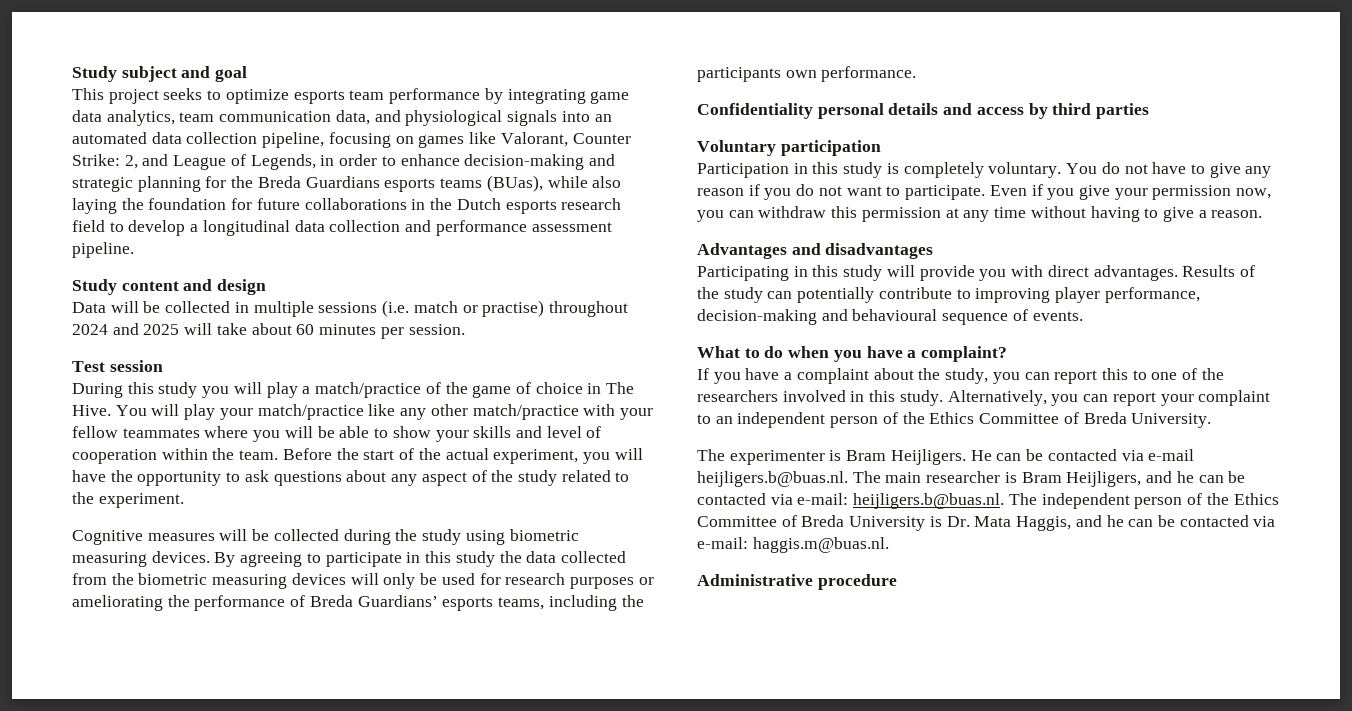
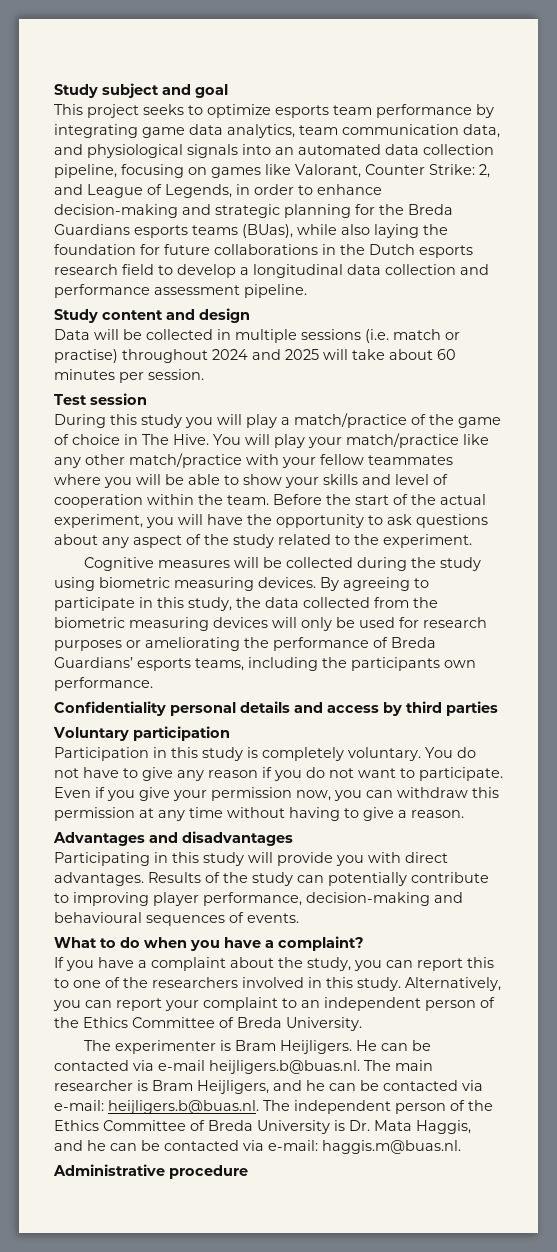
[455,551,495,567] study -> [188,597,232,611] study,
[942,313,1009,325] sequence -> [146,915,225,926] sequences

